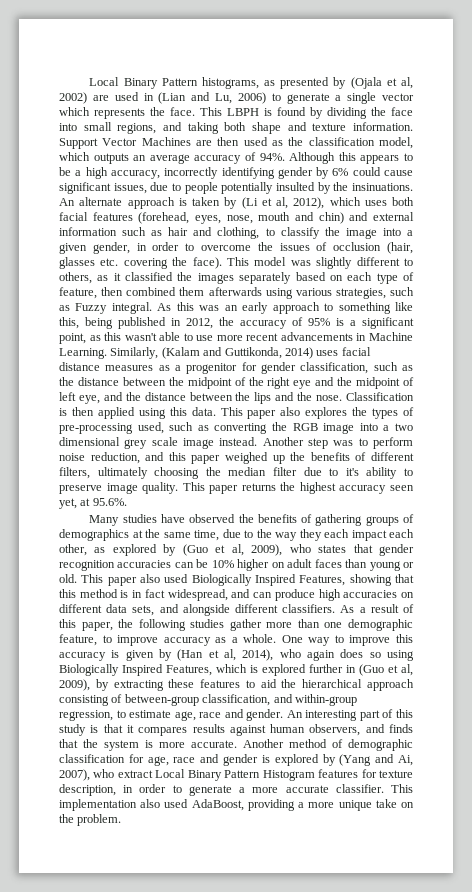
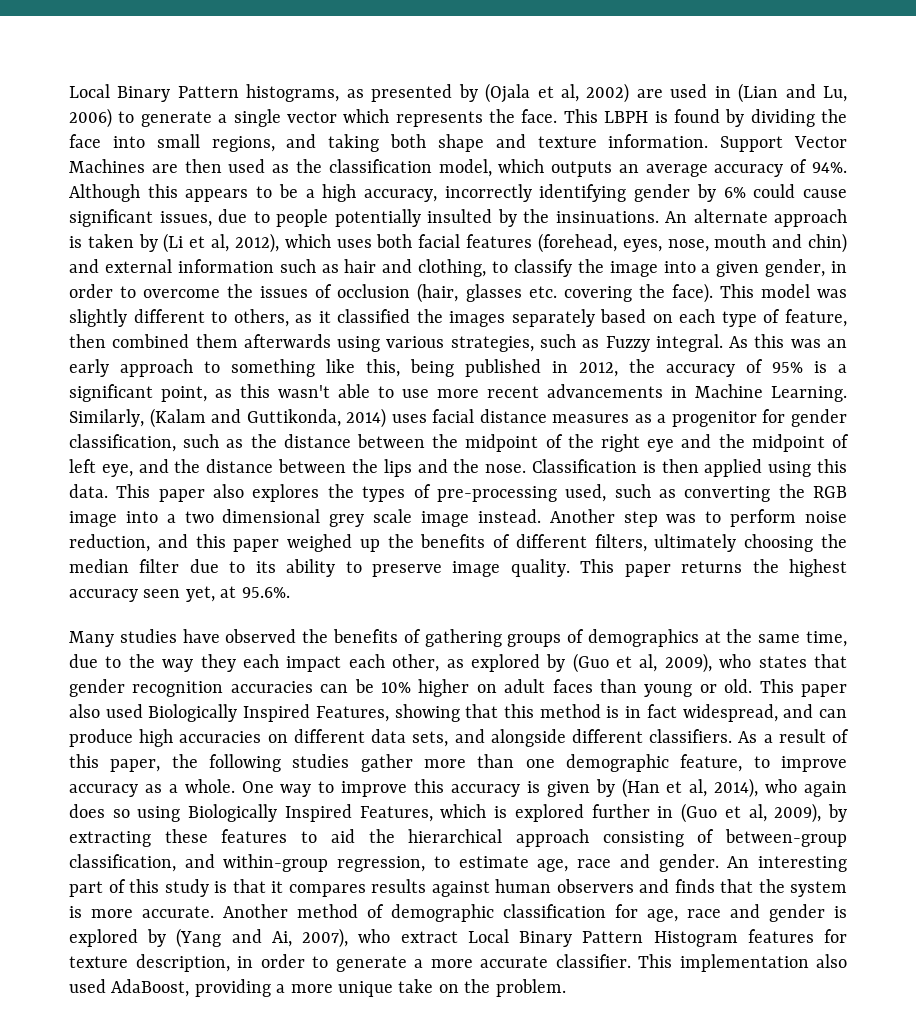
[345,468,359,476] it's -> [255,561,276,573] its
[309,724,361,736] observers, -> [556,879,634,893] observers

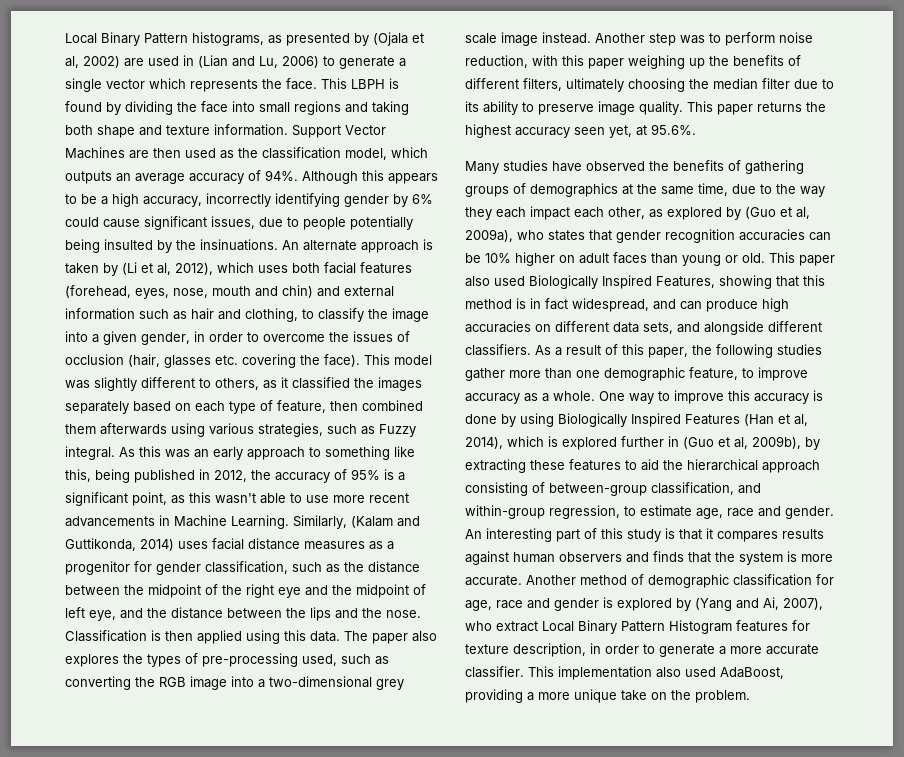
[211,136,275,152] regions, -> [294,101,341,115] regions
(421, 218) none -> [65,239,100,253] being
[116,484,151,498] This -> [344,631,368,641] The
[184,509,321,523] two dimensional -> [269,676,372,688] two-dimensional
[157,534,188,548] and -> [532,55,558,66] with
[287,534,353,552] weighed -> [628,55,685,69] weighing
[664,653,712,673] 2009), -> [465,229,513,242] 2009a),
[546,778,848,798] [69,804,433,822] given by (Han et al, 2014), who again does so using Biologically Inspired Features, -> [465,413,808,427] [465,437,503,449] done by using Biologically Inspired Features (Han et al, 2014),
[774,803,822,823] 2009), -> [752,436,801,449] 2009b),

